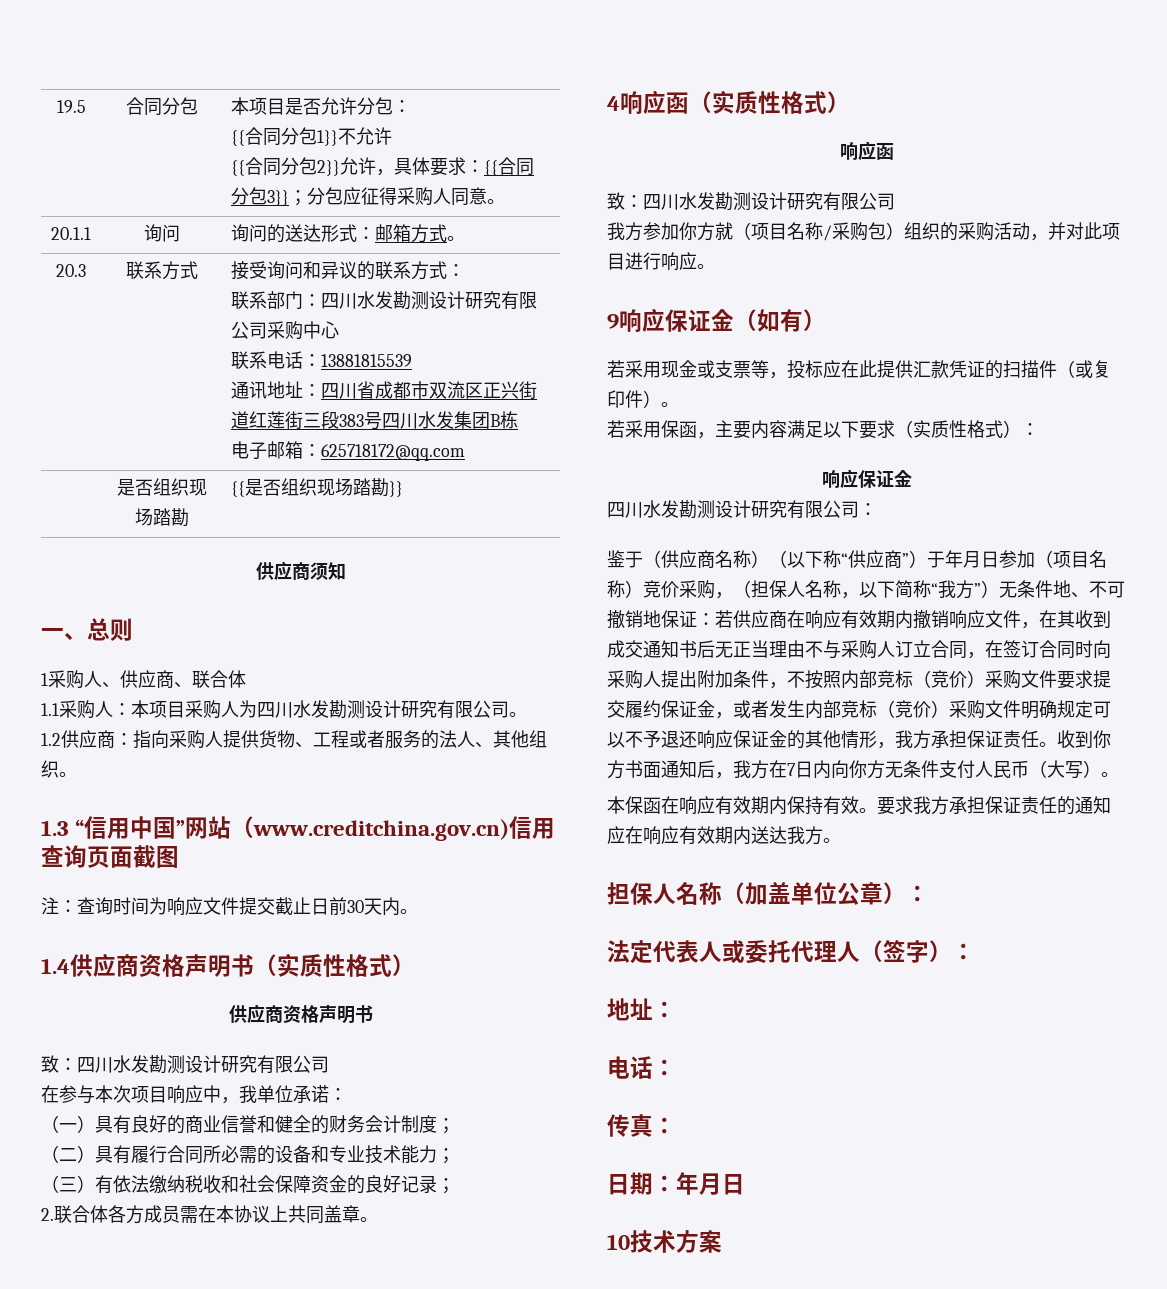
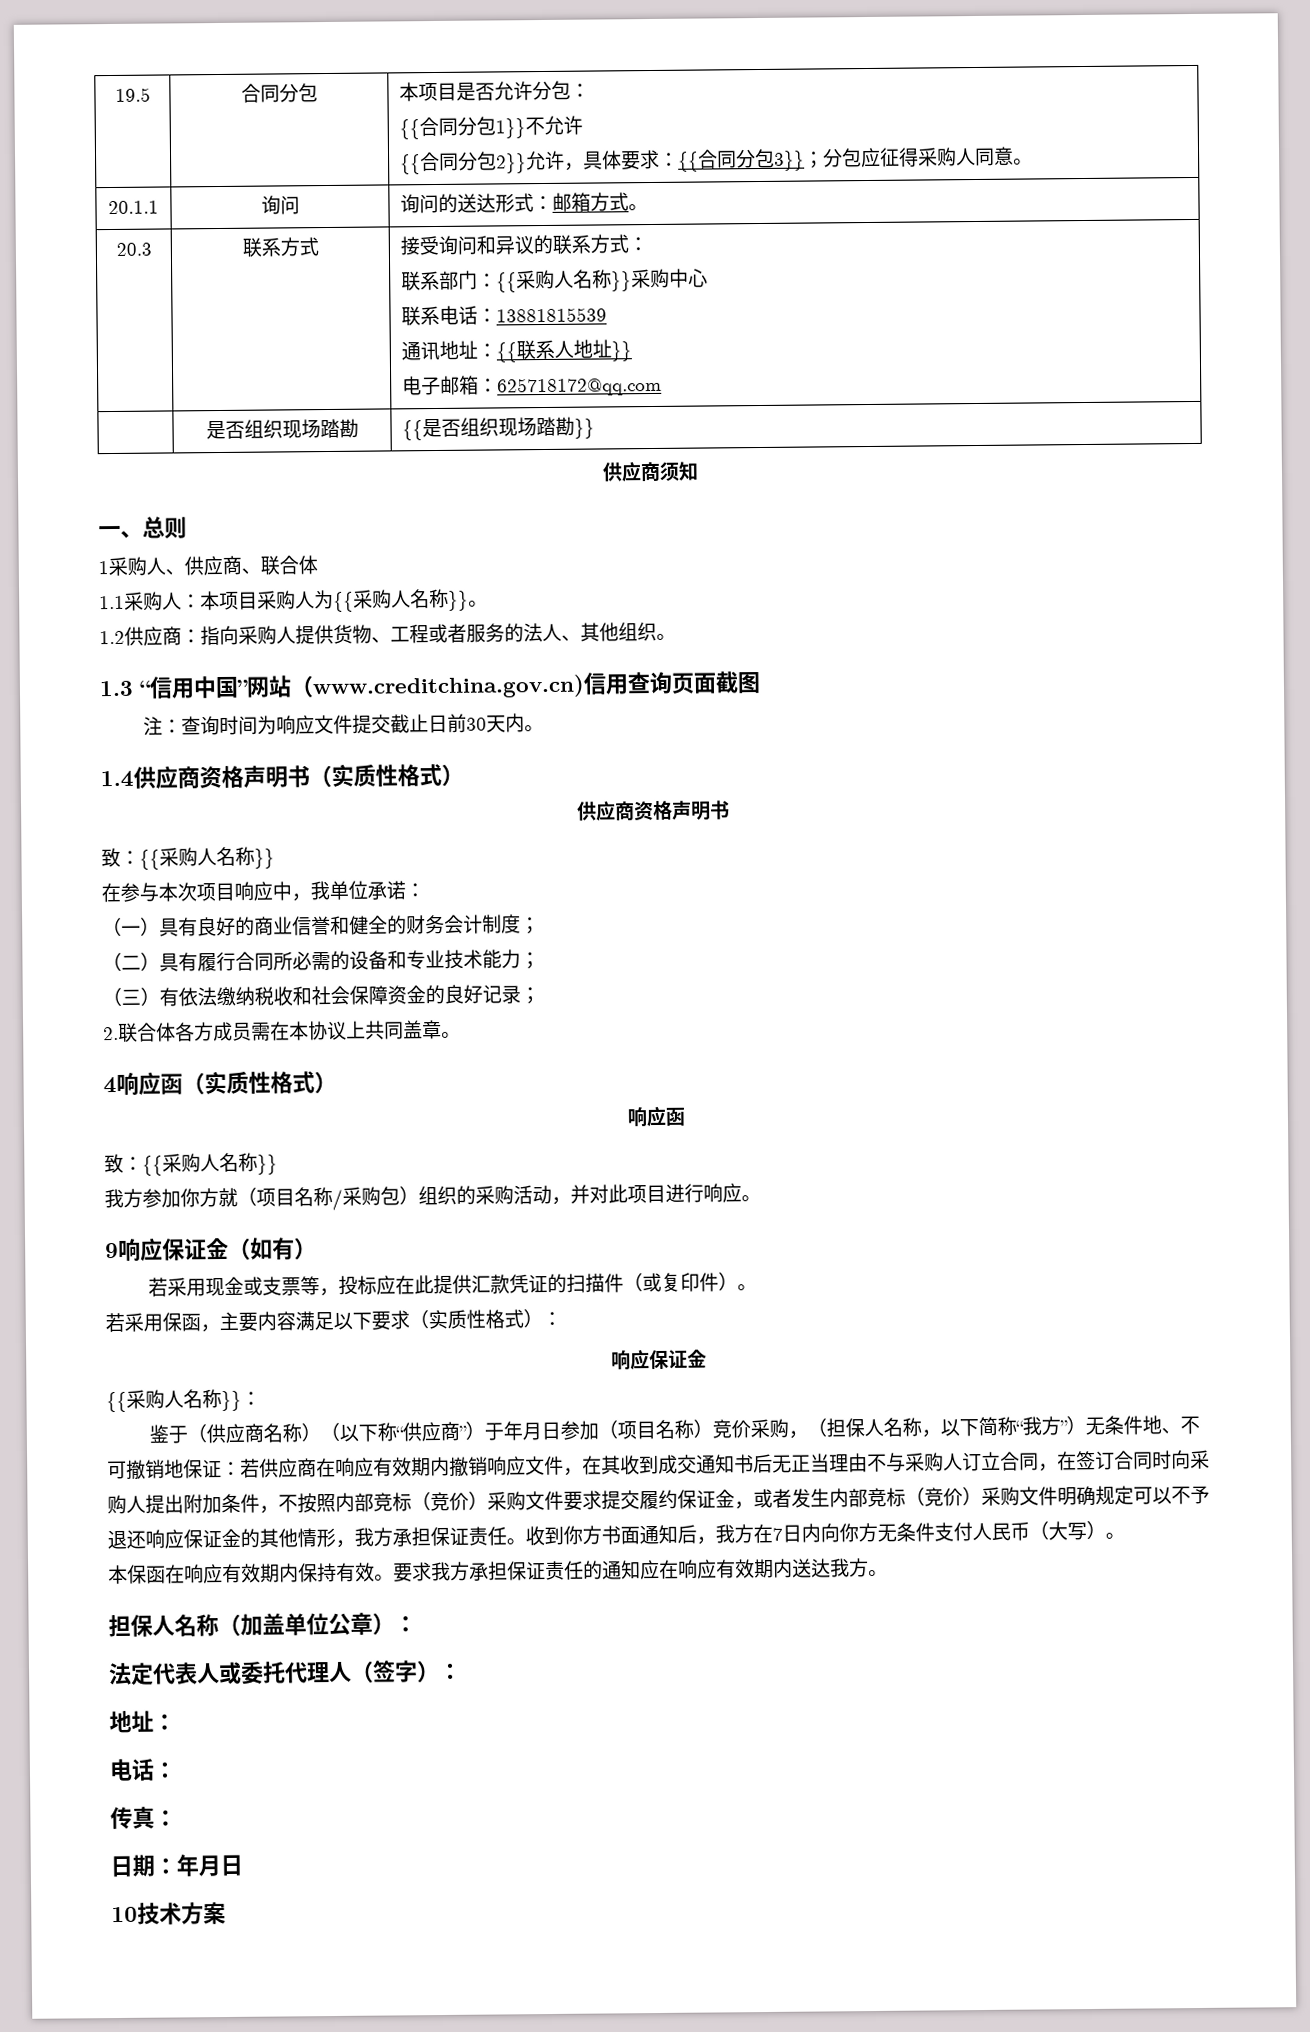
[321,291,538,310] [231,321,268,339] 四川水发勘测设计研究有限公司 -> [496,269,633,293] {{采购人名称}}
[321,381,538,399] [231,411,519,430] 四川省成都市双流区正兴街道红莲街三段383号四川水发集团B栋 -> [496,339,633,363] {{联系人地址}}
[257,700,509,719] 四川水发勘测设计研究有限公司 -> [333,588,469,612] {{采购人名称}}
[77,1055,329,1074] 四川水发勘测设计研究有限公司 -> [139,846,275,870] {{采购人名称}}
[643,192,895,211] 四川水发勘测设计研究有限公司 -> [142,1152,278,1176] {{采购人名称}}
[607,500,859,519] 四川水发勘测设计研究有限公司 -> [106,1389,242,1413] {{采购人名称}}

